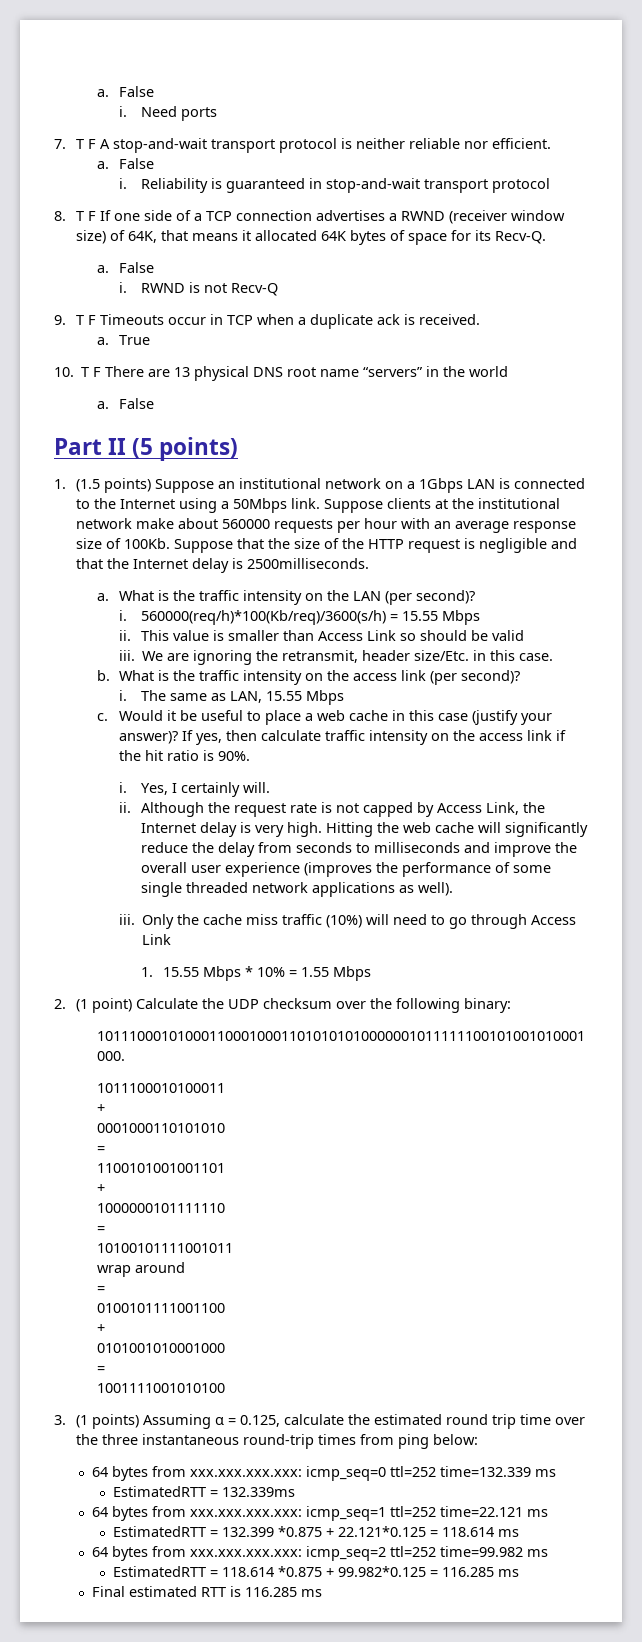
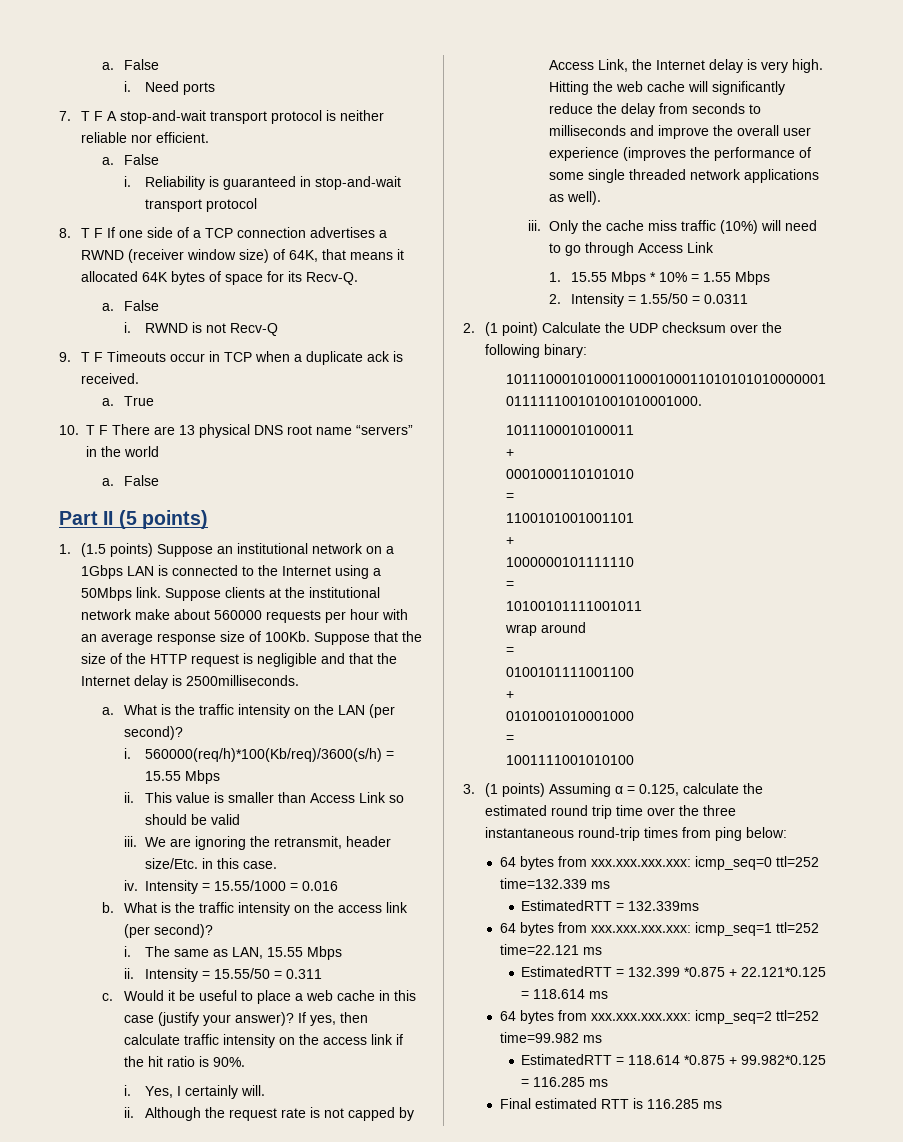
(554, 657) none -> [123,880,339,894] // iv. Intensity = 15.55/1000 = 0.016
(344, 697) none -> [123,968,323,982] // ii. Intensity = 15.55/50 = 0.311
(371, 973) none -> [549,293,748,307] // 2. Intensity = 1.55/50 = 0.0311

